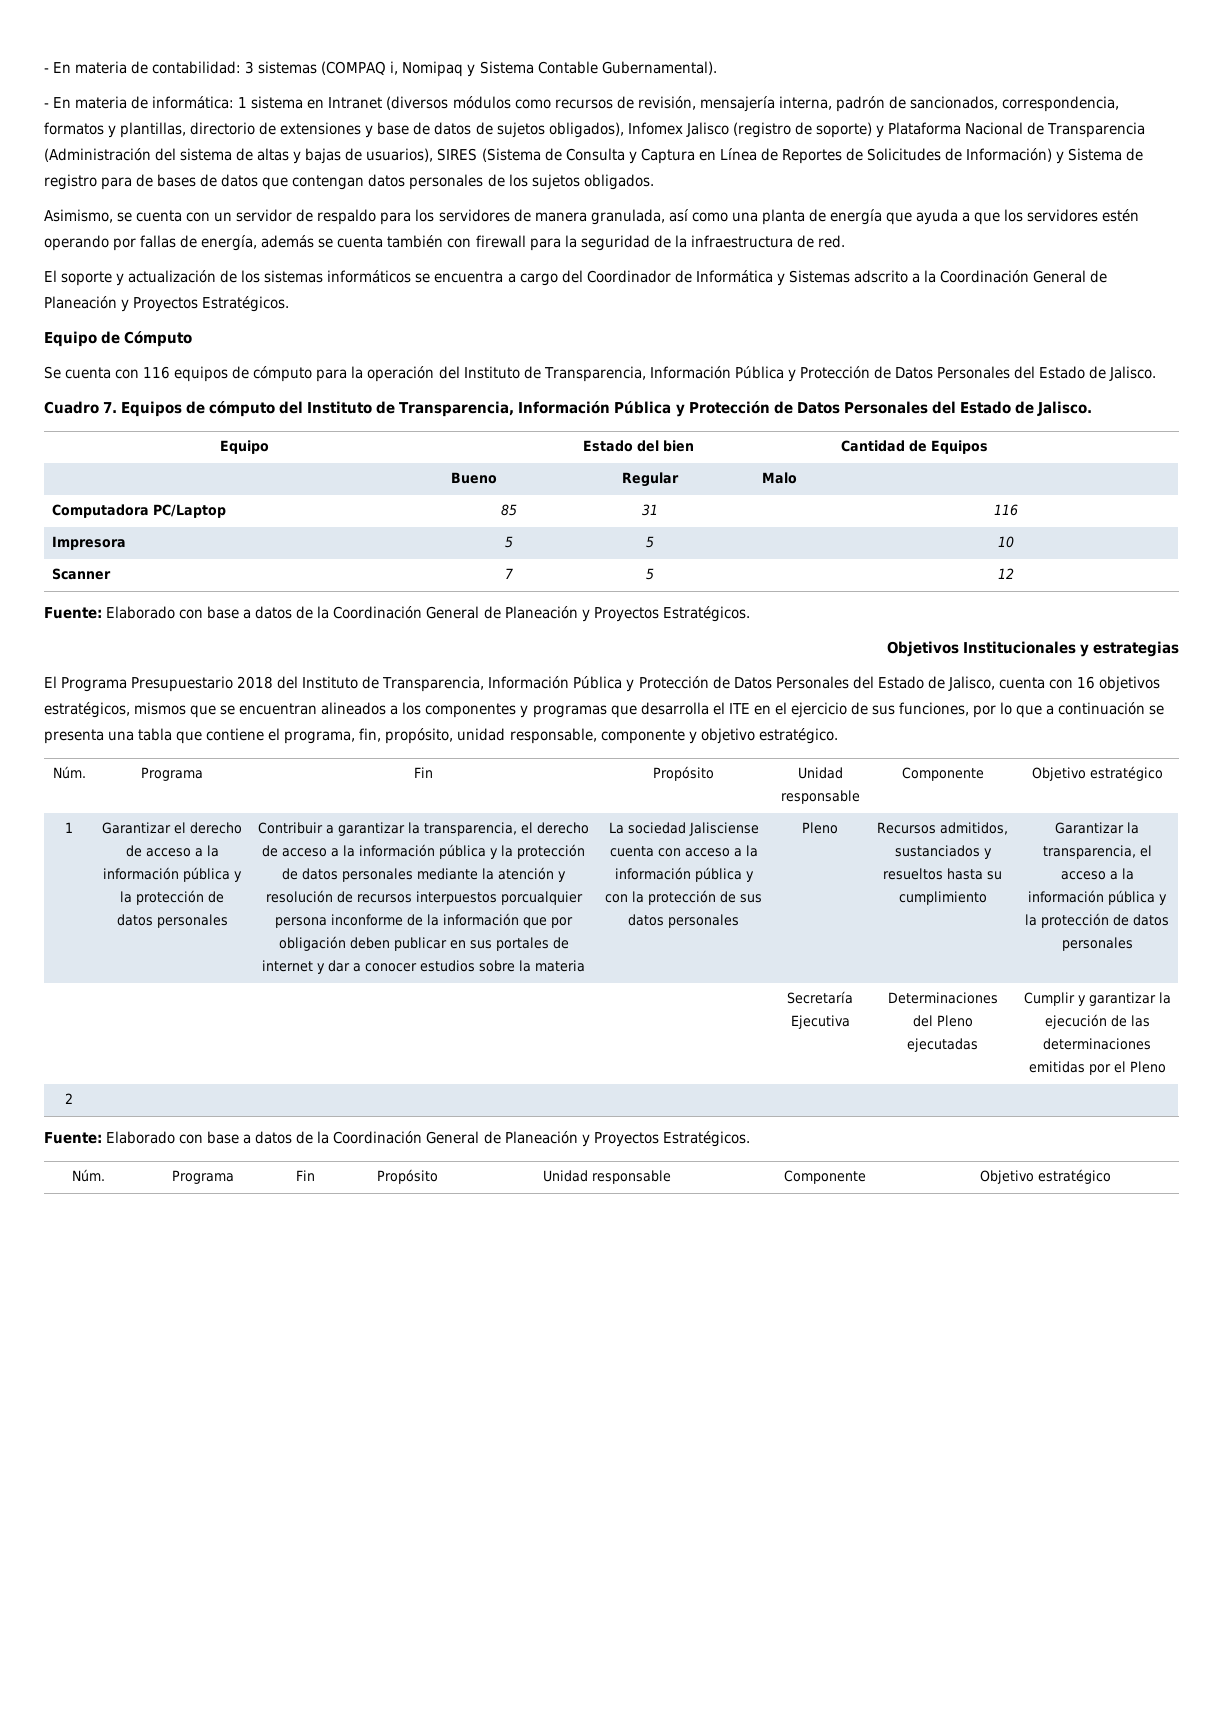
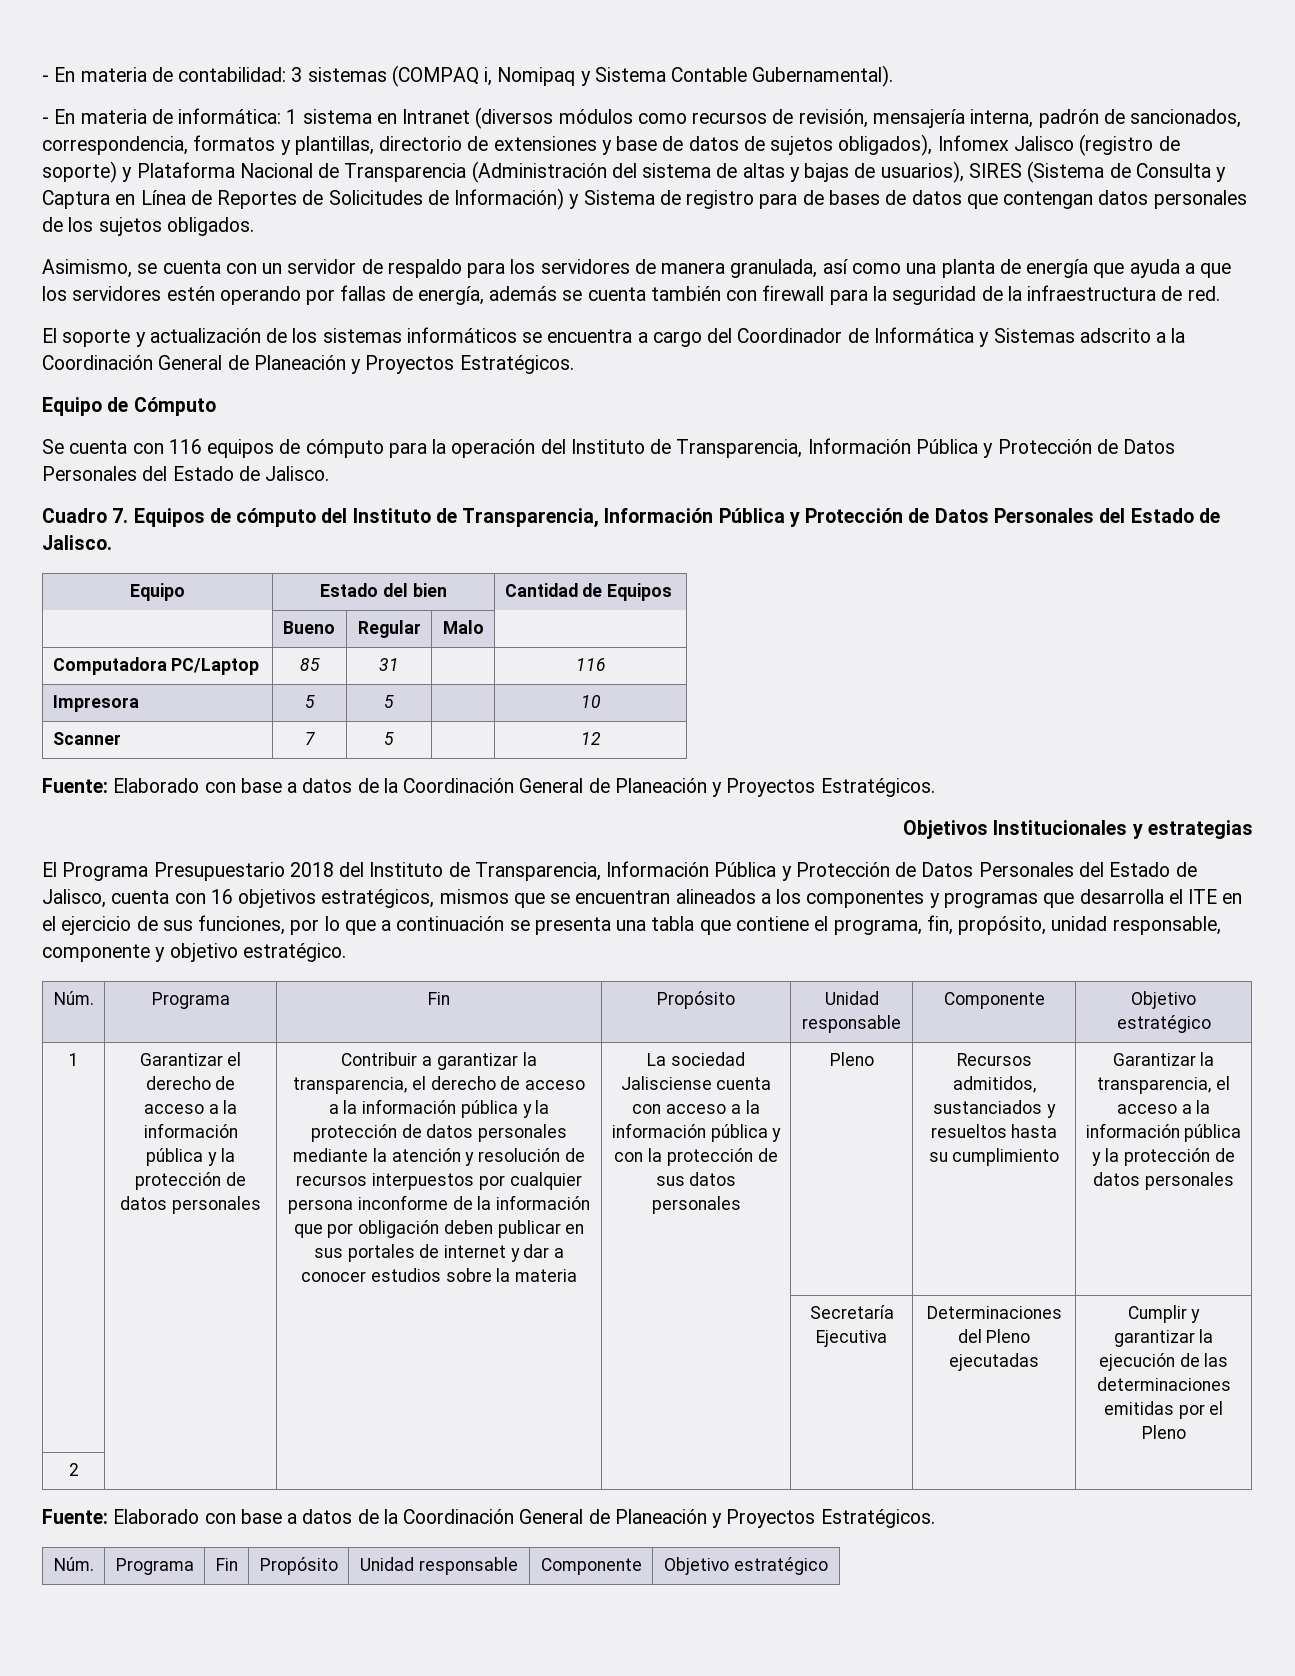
[500,891,583,905] porcualquier -> [478,1172,582,1190] por cualquier

